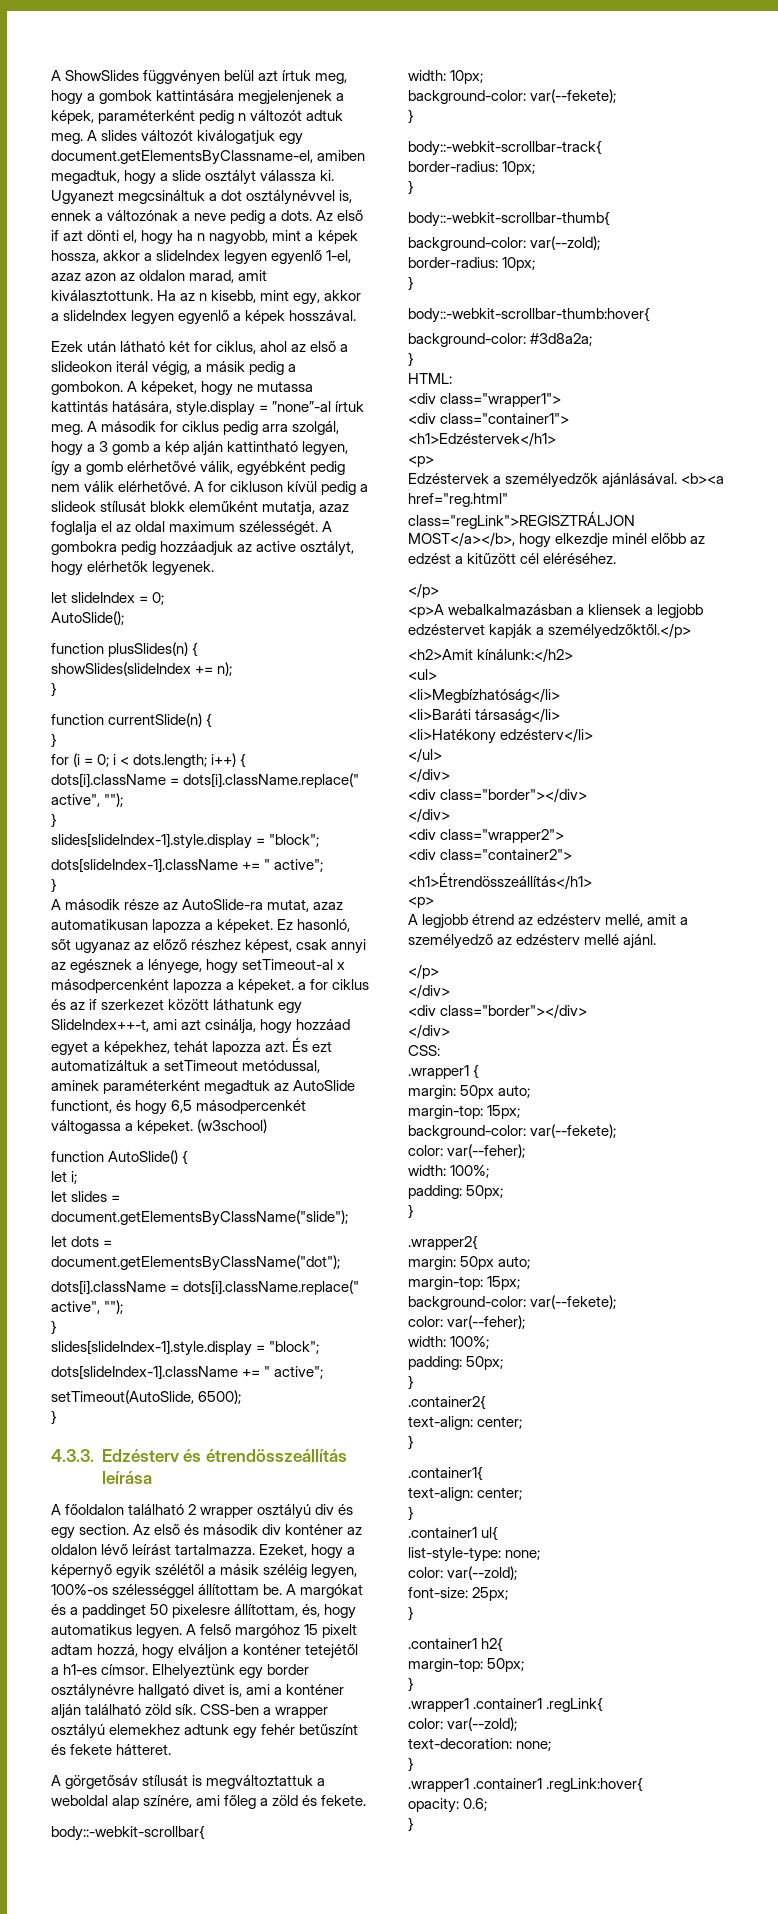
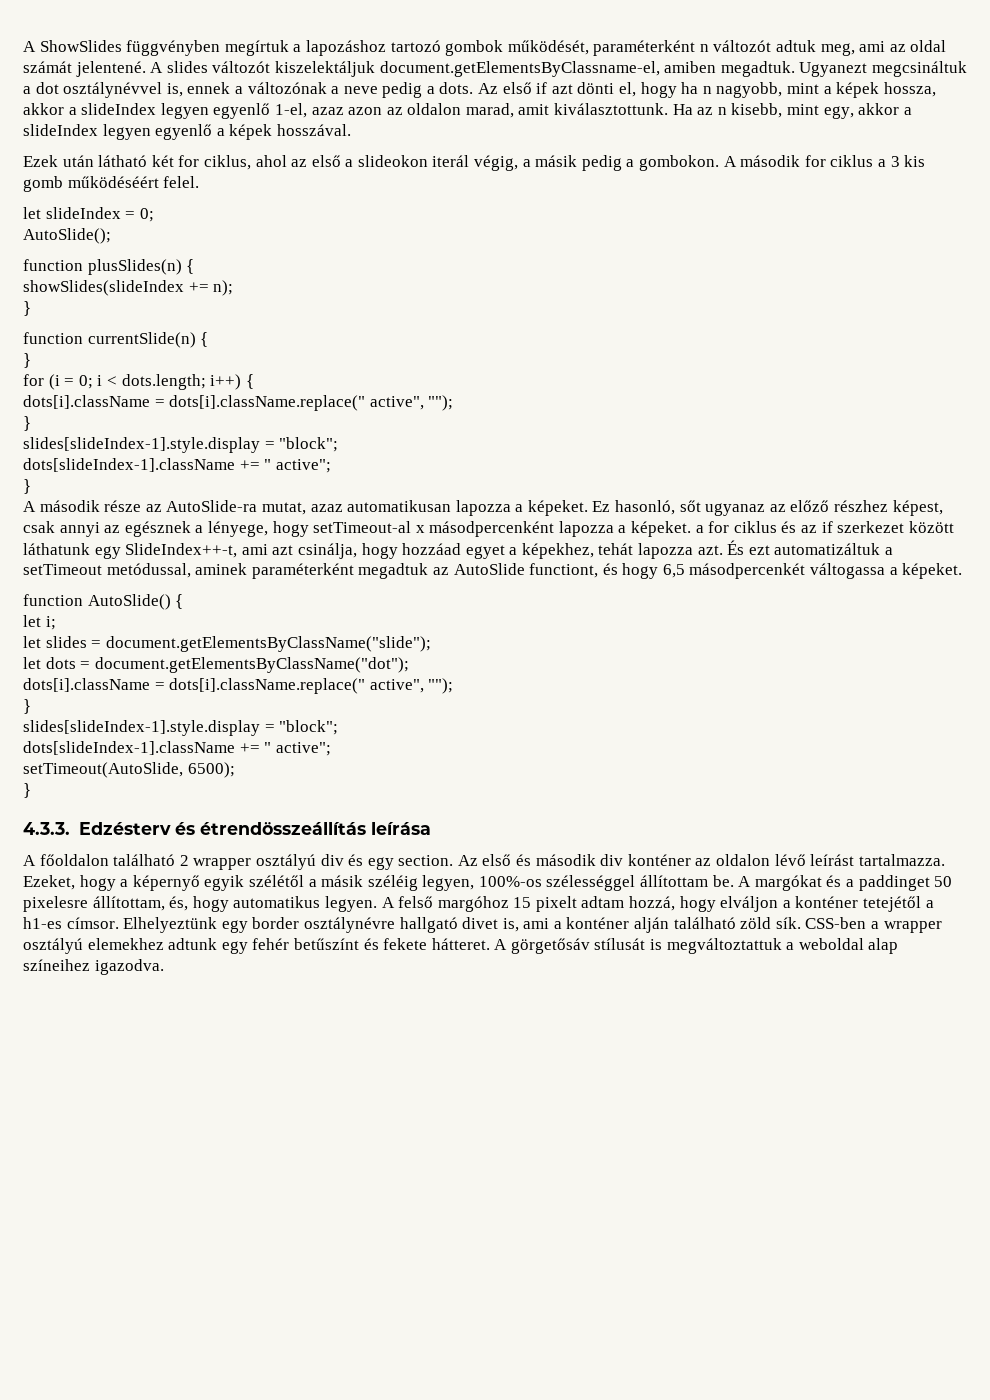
[143,70,348,85] [51,90,345,105] [51,110,344,124] [51,130,304,145] [51,150,366,165] [51,170,335,185] függvényen belül azt írtuk meg, hogy a gombok kattintására megjelenjenek a képek, paraméterként pedig n változót adtuk meg. A slides változót kiválogatjuk egy document.getElementsByClassname-el, amiben megadtuk, hogy a slide osztályt válassza ki. -> [126,40,947,56] [23,61,795,77] függvényben megírtuk a lapozáshoz tartozó gombok működését, paraméterként n változót adtuk meg, ami az oldal számát jelentené. A slides változót kiszelektáljuk document.getElementsByClassname-el, amiben megadtuk.
[141,381,314,396] [51,401,365,416] [51,421,340,435] [51,441,349,456] [51,461,346,476] [51,481,369,495] [51,501,350,516] [51,521,333,536] [51,541,355,556] [51,561,215,576] képeket, hogy ne mutassa kattintás hatására, style.display = ”none”-al írtuk meg. A második for ciklus pedig arra szolgál, hogy a 3 gomb a kép alján kattintható legyen, így a gomb elérhetővé válik, egyébként pedig nem válik elérhetővé. A for cikluson kívül pedig a slideok stílusát blokk eleműként mutatja, azaz foglalja el az oldal maximum szélességét. A gombokra pedig hozzáadjuk az active osztályt, hogy elérhetők legyenek. -> [740,155,926,167] [23,176,200,192] második for ciklus a 3 kis gomb működéséért felel.
[197,1119,268,1133] (w3school) -> (963, 571) none
(172, 1749) // -> (490, 944) none
[143,1795,367,1809] [51,1825,205,1841] [408,70,484,84] [408,89,617,104] [408,109,414,124] [408,140,602,156] [408,161,536,175] [408,180,414,195] [408,211,610,227] [408,236,601,251] [408,257,536,271] [408,276,414,291] [408,307,650,323] [408,333,593,347] [408,352,414,367] [408,373,452,384] [408,393,562,407] [408,413,570,424] [408,432,556,446] [408,456,434,467] [408,473,725,488] [408,493,508,507] [408,511,635,529] [408,532,706,548] [408,553,617,564] [408,583,439,598] [408,604,704,619] [408,623,692,639] [408,648,574,662] [408,669,437,680] [408,688,560,703] [408,708,561,723] [408,728,594,744] [408,748,442,762] [408,768,450,782] [408,788,588,802] [408,808,450,822] [408,829,565,843] [408,849,573,860] [408,872,592,889] [408,897,434,908] [408,914,689,929] [408,934,657,949] [408,964,439,979] [408,984,450,998] [408,1004,588,1018] [408,1024,450,1038] [408,1045,440,1056] [408,1064,480,1079] [408,1085,531,1099] [408,1105,521,1119] [408,1124,617,1139] [408,1144,526,1158] [408,1165,490,1178] [408,1185,504,1199] [408,1204,414,1219] [408,1235,478,1250] [408,1256,531,1270] [408,1276,521,1290] [408,1295,617,1310] [408,1315,526,1329] [408,1336,490,1349] [408,1356,504,1370] [408,1375,414,1390] [408,1395,486,1410] [408,1416,523,1430] [408,1435,414,1450] [408,1466,483,1481] [408,1487,523,1501] [408,1506,414,1521] [408,1526,499,1541] [408,1547,541,1562] [408,1566,518,1580] [408,1587,509,1601] [408,1606,414,1621] [408,1637,504,1652] [408,1658,525,1672] [408,1677,414,1692] [408,1697,604,1712] [408,1717,518,1731] [408,1738,552,1751] [408,1757,414,1772] [408,1777,644,1792] [408,1798,488,1813] [408,1817,414,1832] színére, ami főleg a zöld és fekete. // body::-webkit-scrollbar{ // width: 10px; // background-color: var(--fekete); // } // body::-webkit-scrollbar-track{ // border-radius: 10px; // } // body::-webkit-scrollbar-thumb{ // background-color: var(--zold); // border-radius: 10px; // } // body::-webkit-scrollbar-thumb:hover{ // background-color: #3d8a2a; // } // HTML: // <div class="wrapper1"> // <div class="container1"> // <h1>Edzéstervek</h1> // <p> // Edzéstervek a személyedzők ajánlásával. <b><a href="reg.html" class="regLink">REGISZTRÁLJON MOST</a></b>, hogy elkezdje minél előbb az edzést a kitűzött cél eléréséhez. // </p> // <p>A webalkalmazásban a kliensek a legjobb edzéstervet kapják a személyedzőktől.</p> // <h2>Amit kínálunk:</h2> // <ul> // <li>Megbízhatóság</li> // <li>Baráti társaság</li> // <li>Hatékony edzésterv</li> // </ul> // </div> // <div class="border"></div> // </div> // <div class="wrapper2"> // <div class="container2"> // <h1>Étrendösszeállítás</h1> // <p> // A legjobb étrend az edzésterv mellé, amit a személyedző az edzésterv mellé ajánl. // </p> // </div> // <div class="border"></div> // </div> // CSS: // .wrapper1 { // margin: 50px auto; // margin-top: 15px; // background-color: var(--fekete); // color: var(--feher); // width: 100%; // padding: 50px; // } // .wrapper2{ // margin: 50px auto; // margin-top: 15px; // background-color: var(--fekete); // color: var(--feher); // width: 100%; // padding: 50px; // } // .container2{ // text-align: center; // } // .container1{ // text-align: center; // } // .container1 ul{ // list-style-type: none; // color: var(--zold); // font-size: 25px; // } // .container1 h2{ // margin-top: 50px; // } // .wrapper1 .container1 .regLink{ // color: var(--zold); // text-decoration: none; // } // .wrapper1 .container1 .regLink:hover{ // opacity: 0.6; // } -> [23,959,164,975] színeihez igazodva.

